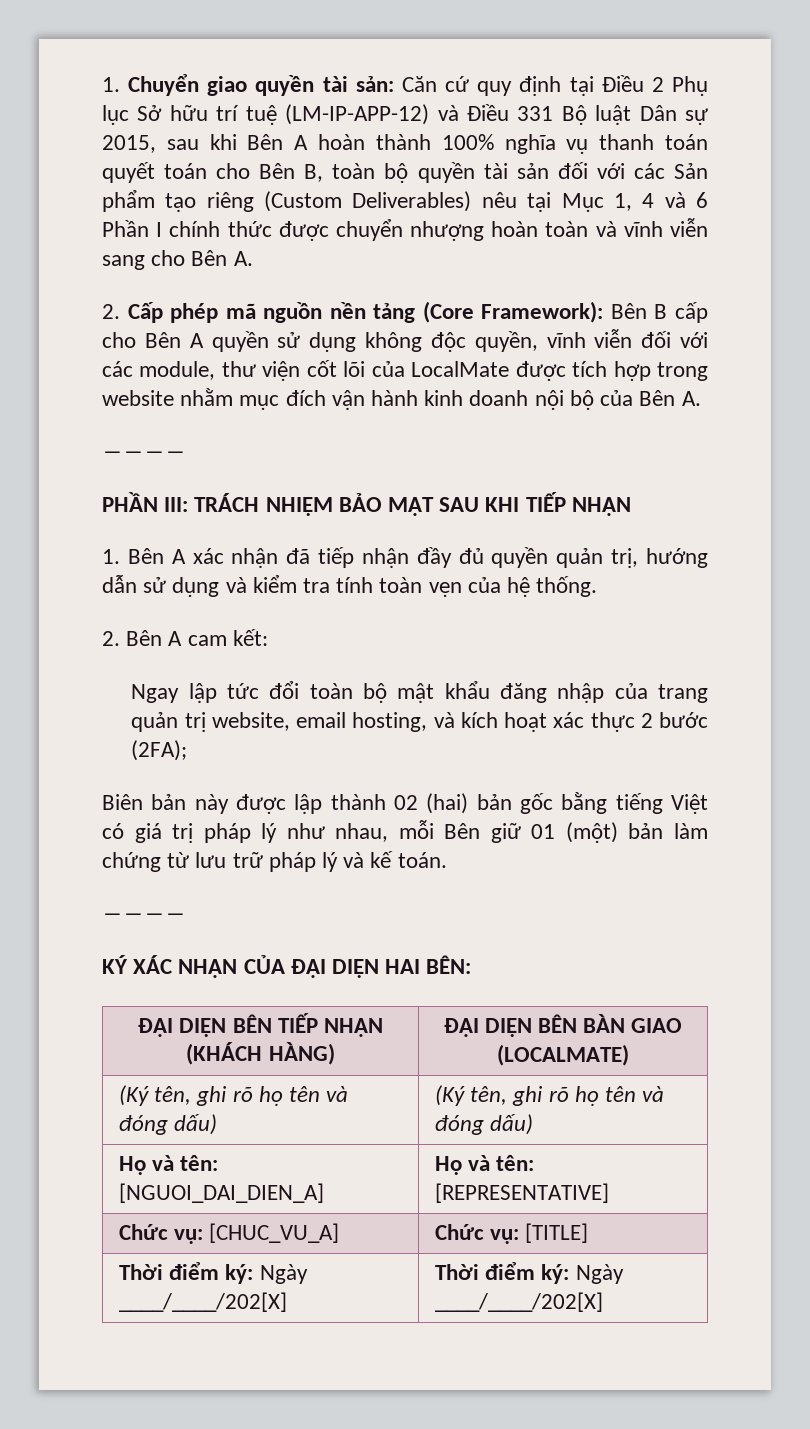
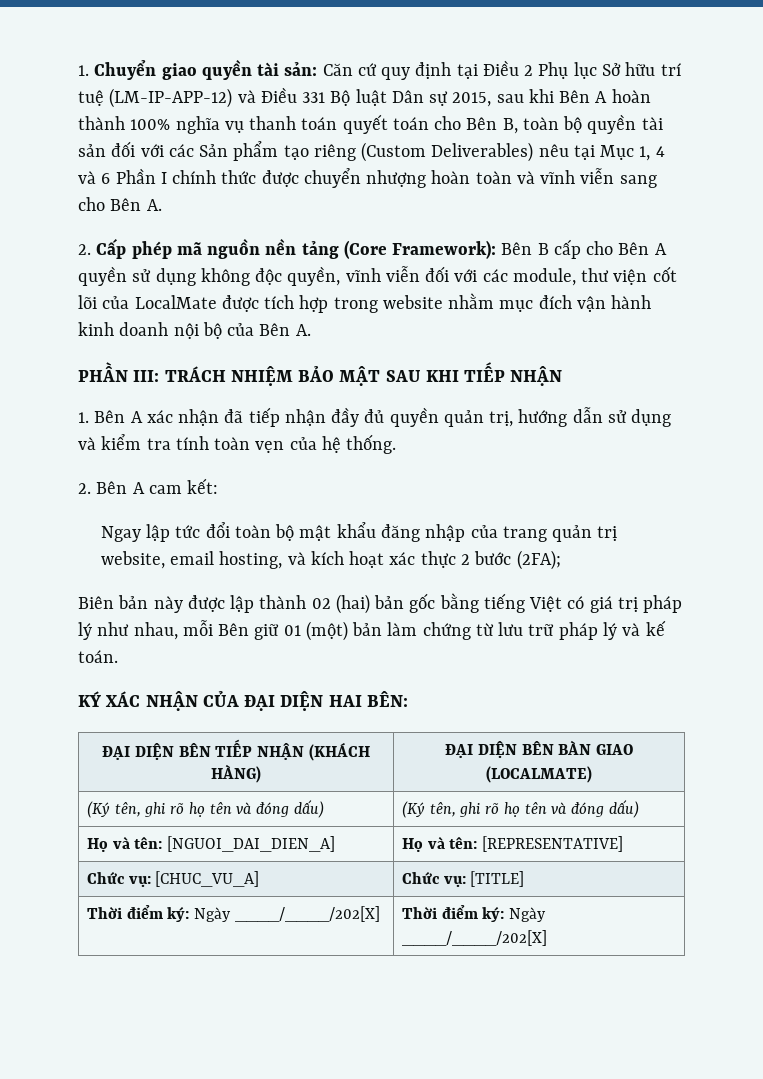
[102,451,186,459] // ―――― -> (311, 330) none
[102,913,186,921] // ―――― -> (118, 656) none

